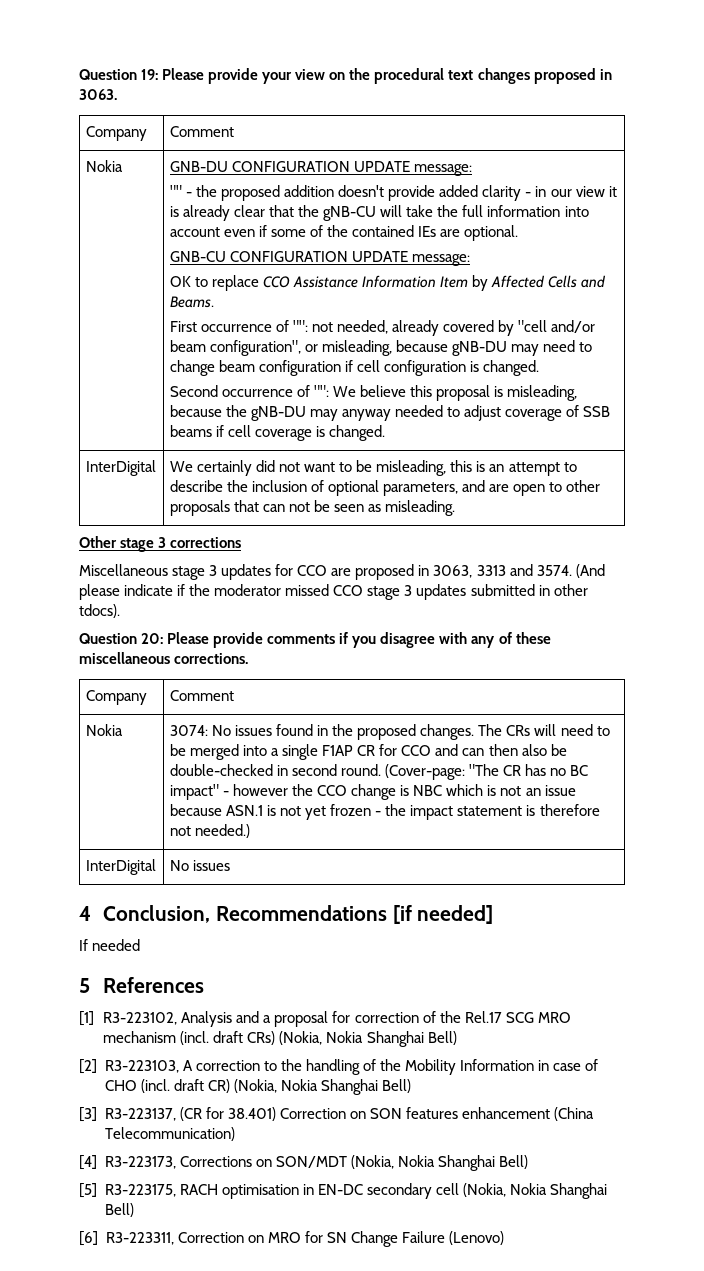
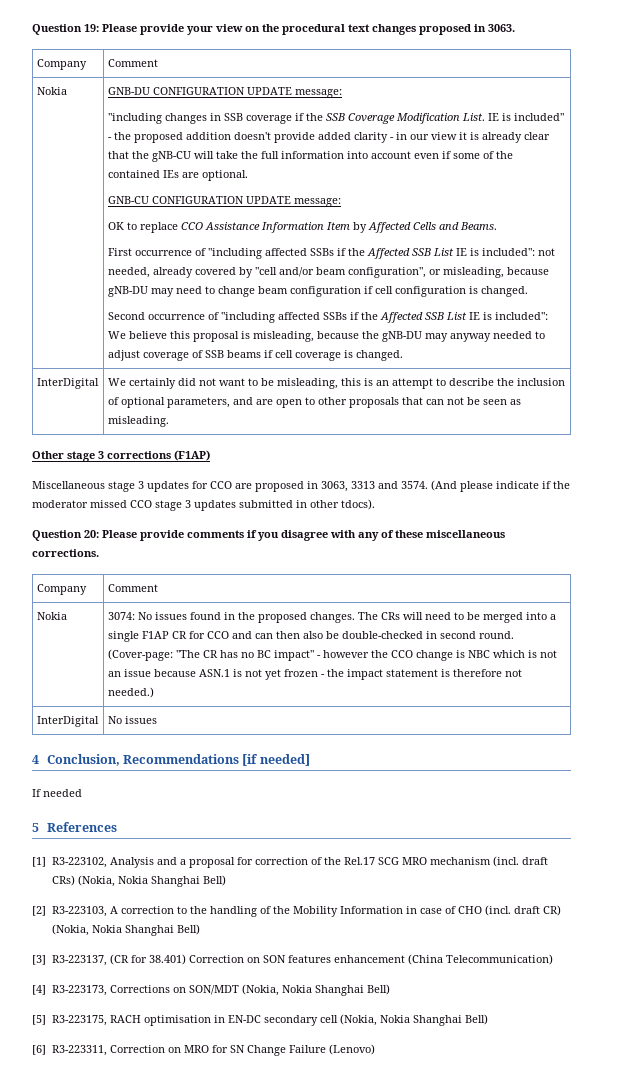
[169,185,182,197] "" -> [107,113,564,124] "including changes in SSB coverage if the SSB Coverage Modification List. IE is included"
[293,320,309,332] "": -> [207,248,535,259] "including affected SSBs if the Affected SSB List IE is included":
[314,385,330,397] "": -> [220,312,548,323] "including affected SSBs if the Affected SSB List IE is included":
(242, 542) none -> [174,450,210,461] (F1AP)

